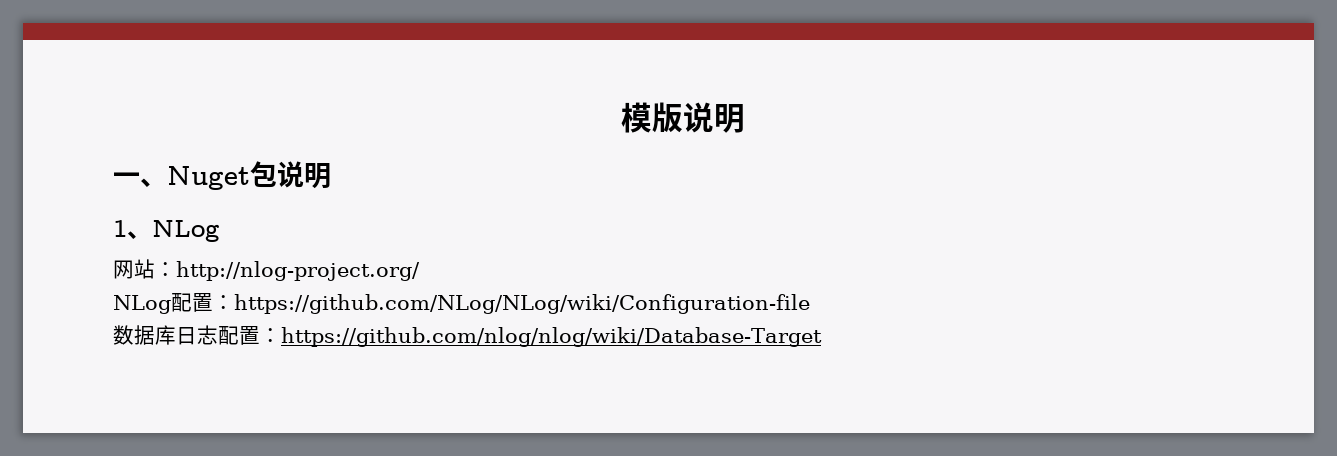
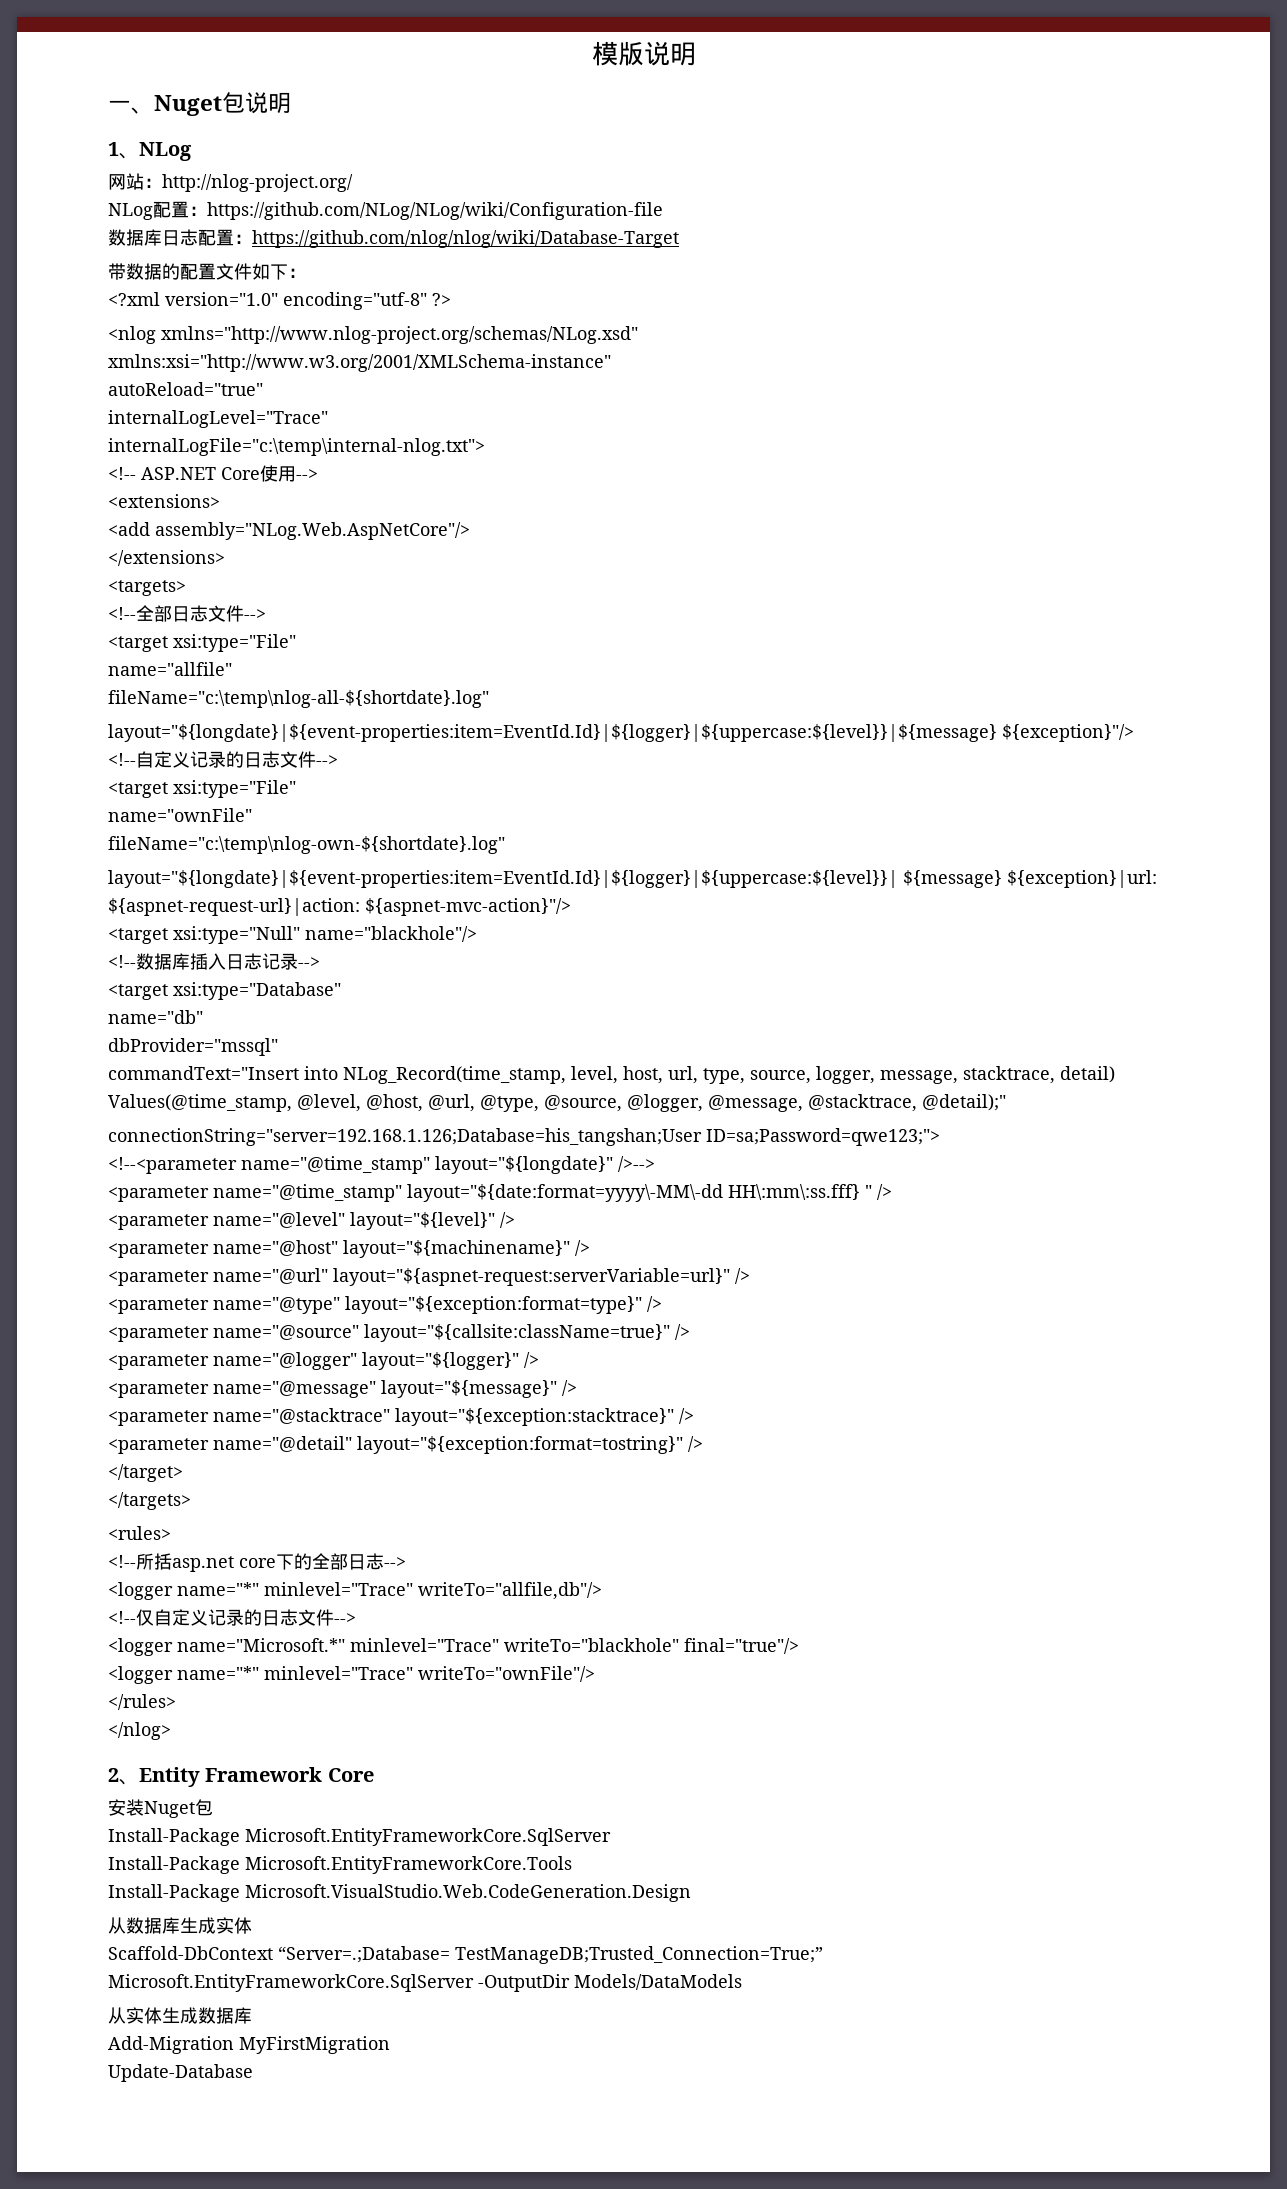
(822, 337) none -> [108,263,306,280] [108,292,451,310] [108,326,638,344] [108,354,611,372] [108,382,263,396] [108,410,328,428] [108,438,485,456] [108,465,318,482] [108,494,220,508] [108,522,470,540] [108,550,225,566] [108,580,186,596] [108,605,266,622] [108,634,296,652] [108,662,232,676] [108,690,489,708] [108,724,1134,742] [108,751,338,768] [108,780,296,798] [108,808,252,822] [108,836,505,854] [108,870,1157,888] [108,898,571,916] [108,926,477,944] [108,953,320,970] [108,982,341,1000] [108,1010,203,1024] [108,1038,278,1056] [108,1066,1115,1084] [108,1094,1006,1112] [108,1128,940,1146] [108,1156,655,1174] [108,1184,892,1202] [108,1212,515,1230] [108,1240,590,1258] [108,1268,750,1286] [108,1296,662,1314] [108,1324,690,1342] [108,1352,539,1370] [108,1380,577,1398] [108,1408,694,1426] [108,1436,703,1454] [108,1464,183,1482] [108,1492,191,1510] [108,1526,171,1540] [108,1553,406,1572] [108,1582,602,1600] [108,1609,356,1626] [108,1638,799,1656] [108,1666,595,1684] [108,1694,176,1710] [108,1722,171,1740] [108,1767,374,1787] [108,1799,213,1818] [108,1828,611,1846] [108,1856,572,1874] [108,1884,691,1902] [108,1917,252,1934] [108,1946,823,1964] [108,1974,742,1992] [108,2007,252,2024] [108,2036,390,2054] [108,2064,253,2082] // 带数据的配置文件如下： // <?xml version="1.0" encoding="utf-8" ?> // <nlog xmlns="http://www.nlog-project.org/schemas/NLog.xsd" // xmlns:xsi="http://www.w3.org/2001/XMLSchema-instance" // autoReload="true" // internalLogLevel="Trace" // internalLogFile="c:\temp\internal-nlog.txt"> // <!-- ASP.NET Core使用--> // <extensions> // <add assembly="NLog.Web.AspNetCore"/> // </extensions> // <targets> // <!--全部日志文件--> // <target xsi:type="File" // name="allfile" // fileName="c:\temp\nlog-all-${shortdate}.log" // layout="${longdate}|${event-properties:item=EventId.Id}|${logger}|${uppercase:${level}}|${message} ${exception}"/> // <!--自定义记录的日志文件--> // <target xsi:type="File" // name="ownFile" // fileName="c:\temp\nlog-own-${shortdate}.log" // layout="${longdate}|${event-properties:item=EventId.Id}|${logger}|${uppercase:${level}}| ${message} ${exception}|url: ${aspnet-request-url}|action: ${aspnet-mvc-action}"/> // <target xsi:type="Null" name="blackhole"/> // <!--数据库插入日志记录--> // <target xsi:type="Database" // name="db" // dbProvider="mssql" // commandText="Insert into NLog_Record(time_stamp, level, host, url, type, source, logger, message, stacktrace, detail) Values(@time_stamp, @level, @host, @url, @type, @source, @logger, @message, @stacktrace, @detail);" // connectionString="server=192.168.1.126;Database=his_tangshan;User ID=sa;Password=qwe123;"> // <!--<parameter name="@time_stamp" layout="${longdate}" />--> // <parameter name="@time_stamp" layout="${date:format=yyyy\-MM\-dd HH\:mm\:ss.fff} " /> // <parameter name="@level" layout="${level}" /> // <parameter name="@host" layout="${machinename}" /> // <parameter name="@url" layout="${aspnet-request:serverVariable=url}" /> // <parameter name="@type" layout="${exception:format=type}" /> // <parameter name="@source" layout="${callsite:className=true}" /> // <parameter name="@logger" layout="${logger}" /> // <parameter name="@message" layout="${message}" /> // <parameter name="@stacktrace" layout="${exception:stacktrace}" /> // <parameter name="@detail" layout="${exception:format=tostring}" /> // </target> // </targets> // <rules> // <!--所括asp.net core下的全部日志--> // <logger name="*" minlevel="Trace" writeTo="allfile,db"/> // <!--仅自定义记录的日志文件--> // <logger name="Microsoft.*" minlevel="Trace" writeTo="blackhole" final="true"/> // <logger name="*" minlevel="Trace" writeTo="ownFile"/> // </rules> // </nlog> // 2、Entity Framework Core // 安装Nuget包 // Install-Package Microsoft.EntityFrameworkCore.SqlServer // Install-Package Microsoft.EntityFrameworkCore.Tools // Install-Package Microsoft.VisualStudio.Web.CodeGeneration.Design // 从数据库生成实体 // Scaffold-DbContext “Server=.;Database= TestManageDB;Trusted_Connection=True;” Microsoft.EntityFrameworkCore.SqlServer -OutputDir Models/DataModels // 从实体生成数据库 // Add-Migration MyFirstMigration // Update-Database

